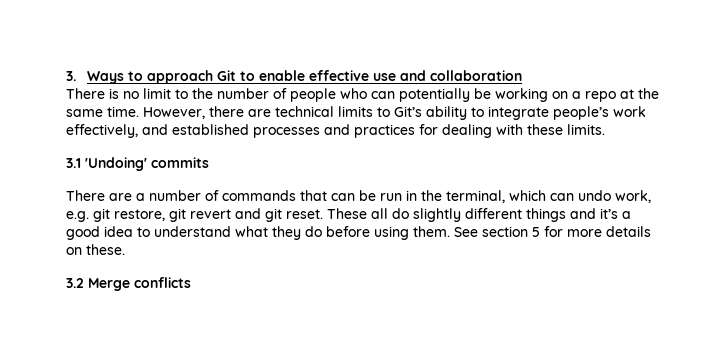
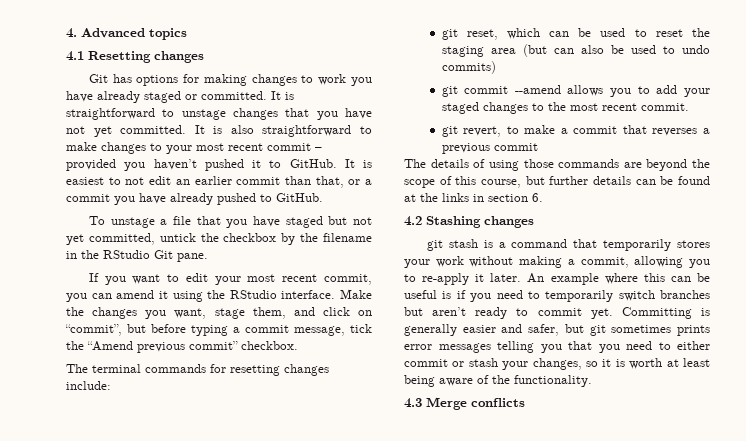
[66,70,522,84] [66,88,659,102] [66,106,646,120] [66,124,605,138] [66,157,209,171] [66,190,651,203] [66,208,631,222] [66,226,651,240] [66,244,125,255] [66,278,84,288] 3. Ways to approach Git to enable effective use and collaboration // There is no limit to the number of people who can potentially be working on a repo at the same time. However, there are technical limits to Git’s ability to integrate people’s work effectively, and established processes and practices for dealing with these limits. // 3.1 'Undoing' commits // There are a number of commands that can be run in the terminal, which can undo work, e.g. git restore, git revert and git reset. These all do slightly different things and it’s a good idea to understand what they do before using them. See section 5 for more details on these. // 3.2 -> [66,28,187,40] [66,51,204,63] [88,74,372,86] [66,91,294,103] [66,108,372,120] [66,125,372,137] [66,142,322,154] [66,159,372,171] [66,176,372,188] [66,193,323,205] [88,216,372,228] [66,233,372,245] [66,250,208,262] [88,273,372,285] [66,289,372,302] [66,307,372,319] [65,324,372,336] [66,341,298,353] [66,364,329,376] [66,381,111,390] [441,28,710,40] [441,44,710,57] [441,61,496,74] [441,85,710,97] [441,102,689,114] [441,125,710,137] [441,143,538,154] [404,159,710,171] [404,176,710,188] [404,193,543,202] [404,216,534,228] [426,239,710,251] [404,256,710,268] [404,273,710,285] [404,290,710,302] [404,307,710,319] [404,324,710,336] [404,341,710,353] [404,358,710,370] [404,375,592,387] [404,398,422,408] 4. Advanced topics // 4.1 Resetting changes // Git has options for making changes to work you have already staged or committed. It is straightforward to unstage changes that you have not yet committed. It is also straightforward to make changes to your most recent commit – provided you haven’t pushed it to GitHub. It is easiest to not edit an earlier commit than that, or a commit you have already pushed to GitHub. // To unstage a file that you have staged but not yet committed, untick the checkbox by the filename in the RStudio Git pane. // If you want to edit your most recent commit, you can amend it using the RStudio interface. Make the changes you want, stage them, and click on “commit”, but before typing a commit message, tick the “Amend previous commit” checkbox. // The terminal commands for resetting changes include: // git reset, which can be used to reset the staging area (but can also be used to undo commits) // git commit --amend allows you to add your staged changes to the most recent commit. // git revert, to make a commit that reverses a previous commit // The details of using those commands are beyond the scope of this course, but further details can be found at the links in section 6. // 4.2 Stashing changes // git stash is a command that temporarily stores your work without making a commit, allowing you to re-apply it later. An example where this can be useful is if you need to temporarily switch branches but aren’t ready to commit yet. Committing is generally easier and safer, but git sometimes prints error messages telling you that you need to either commit or stash your changes, so it is worth at least being aware of the functionality. // 4.3

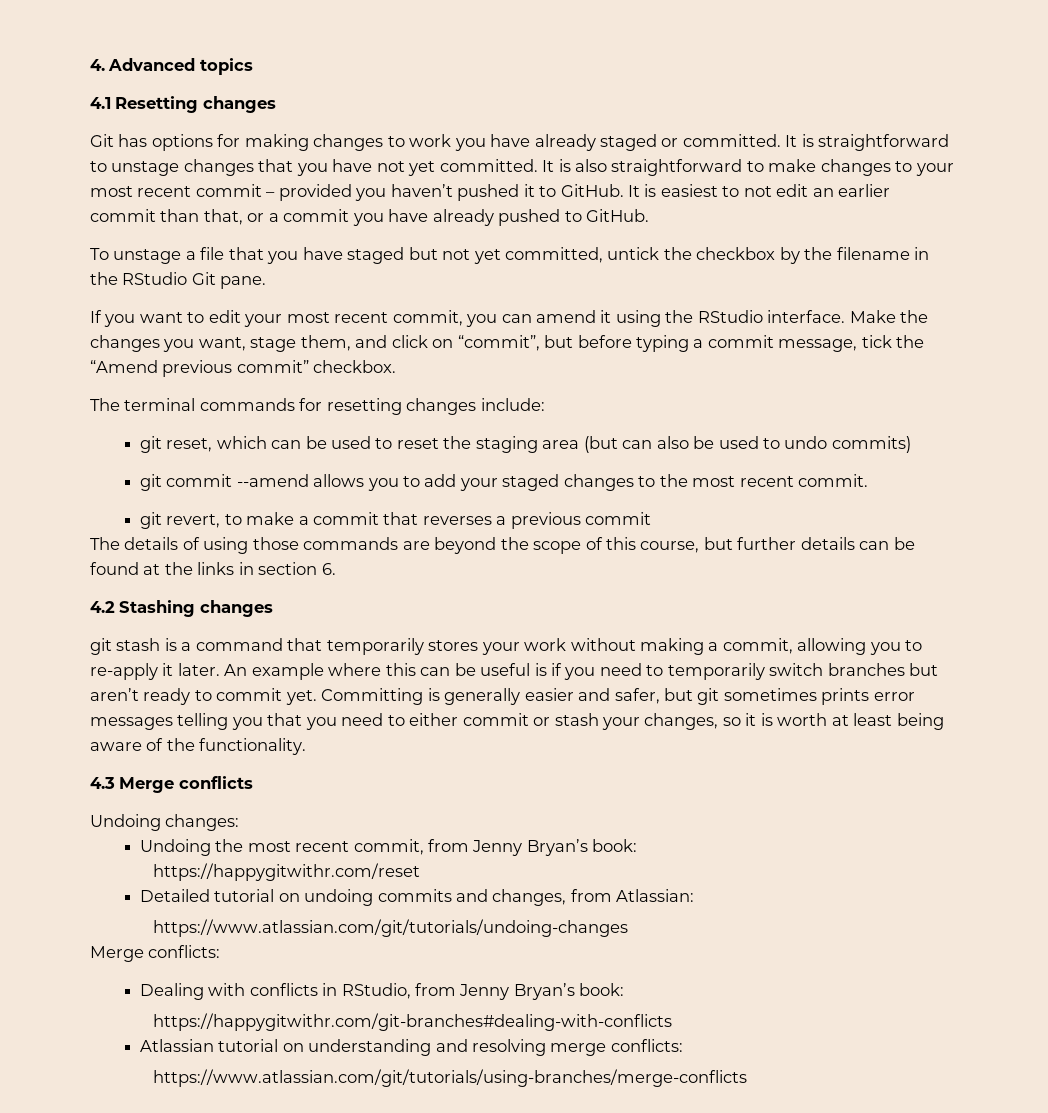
(525, 402) none -> [90,814,240,831] [139,839,638,856] [153,863,421,881] [139,889,695,906] [153,919,629,937] [90,945,221,962] [139,983,625,1000] [153,1013,673,1031] [139,1039,683,1056] [153,1069,748,1087] // Undoing changes: // Undoing the most recent commit, from Jenny Bryan’s book: // https://happygitwithr.com/reset // Detailed tutorial on undoing commits and changes, from Atlassian: // https://www.atlassian.com/git/tutorials/undoing-changes // Merge conflicts: // Dealing with conflicts in RStudio, from Jenny Bryan’s book: // https://happygitwithr.com/git-branches#dealing-with-conflicts // Atlassian tutorial on understanding and resolving merge conflicts: // https://www.atlassian.com/git/tutorials/using-branches/merge-conflicts

